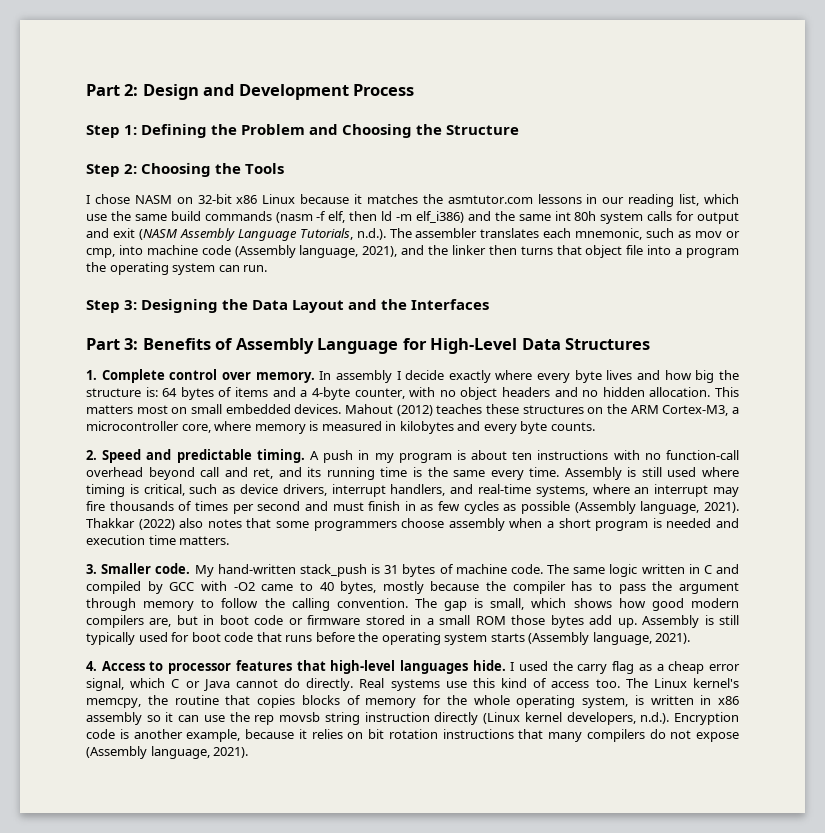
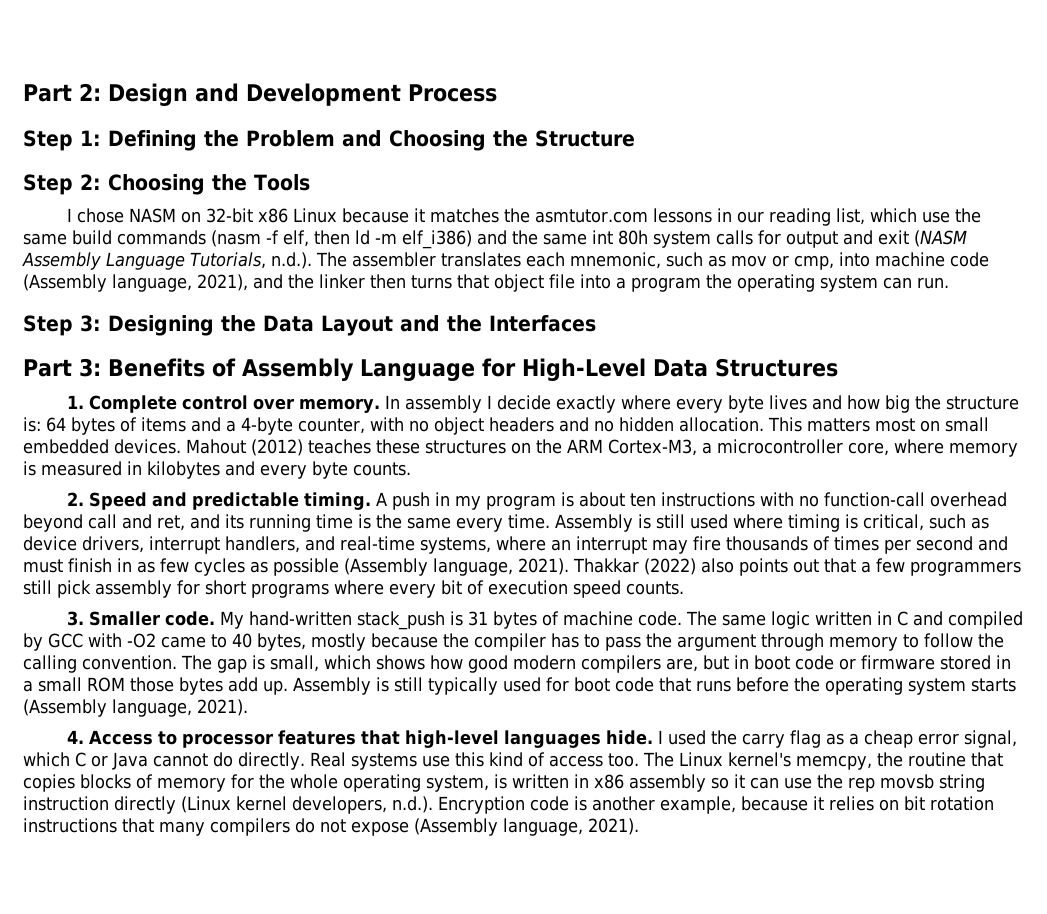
[207,518,740,531] [86,535,230,545] notes that some programmers choose assembly when a short program is needed and execution time matters. -> [739,558,1021,576] [23,580,684,598] points out that a few programmers still pick assembly for short programs where every bit of execution speed counts.

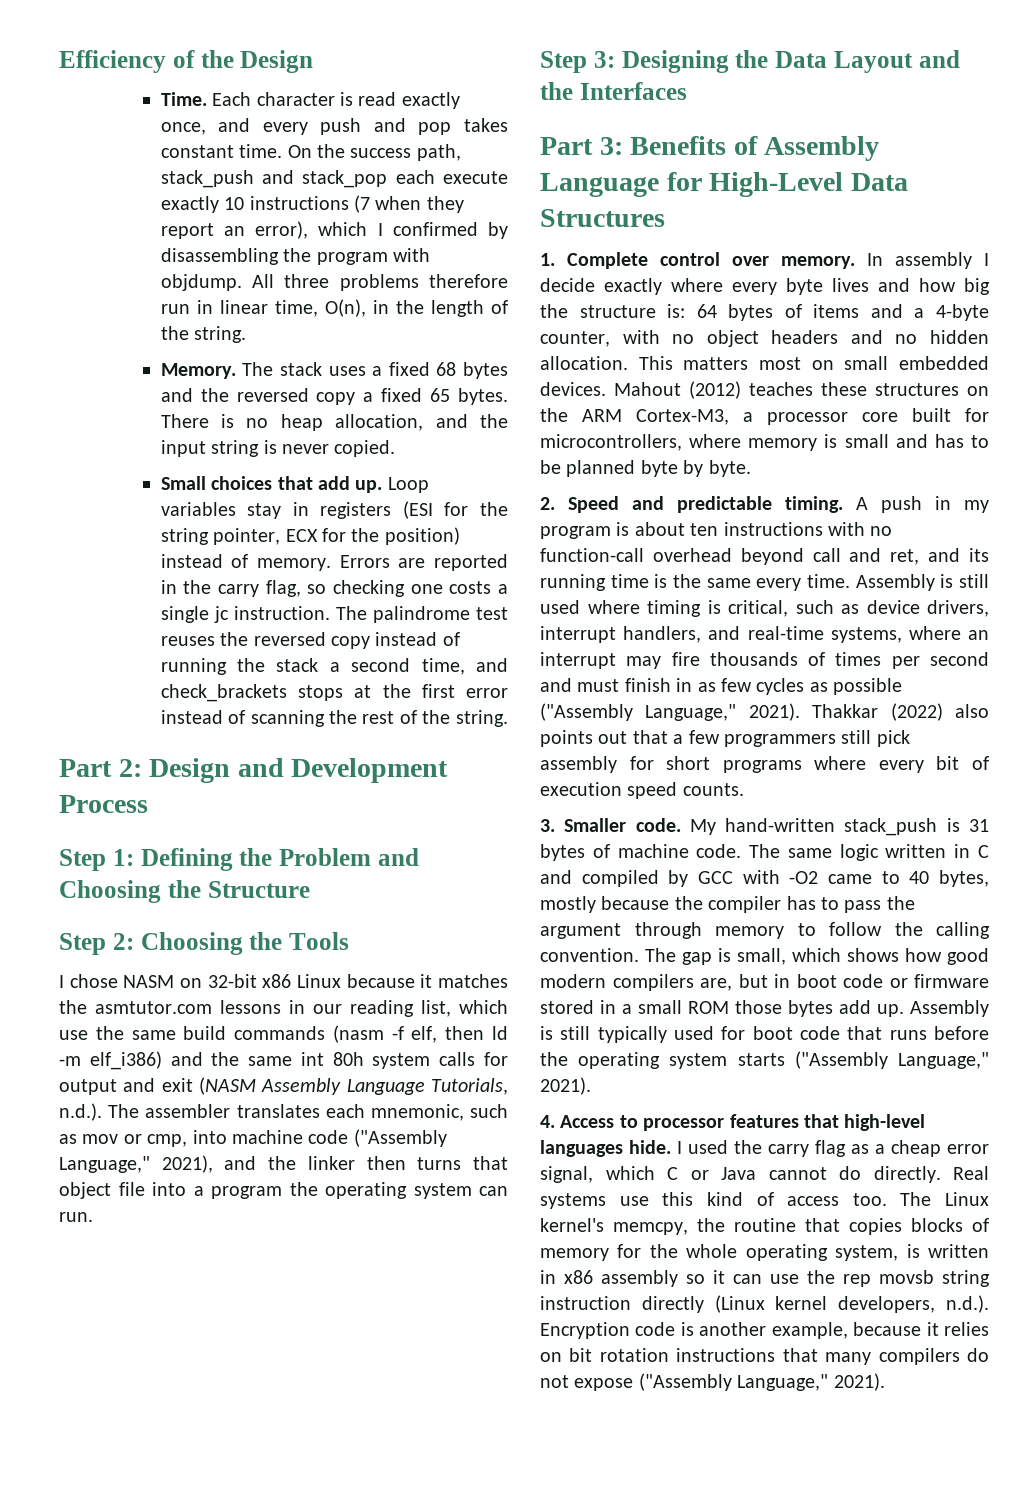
(23, 93) none -> [59,50,314,73] [160,92,460,109] [160,118,508,135] [160,144,461,161] [160,170,508,188] [160,195,464,213] [160,221,508,239] [160,248,430,265] [160,274,508,291] [160,299,509,317] [160,326,247,343] [160,362,508,379] [160,388,508,405] [160,414,509,431] [160,440,396,457] [160,476,429,493] [160,501,508,519] [160,527,460,545] [160,554,509,571] [160,580,509,597] [160,606,508,623] [160,632,460,649] [160,658,509,675] [160,684,508,702] [160,710,508,727] Efficiency of the Design // Time. Each character is read exactly once, and every push and pop takes constant time. On the success path, stack_push and stack_pop each execute exactly 10 instructions (7 when they report an error), which I confirmed by disassembling the program with objdump. All three problems therefore run in linear time, O(n), in the length of the string. // Memory. The stack uses a fixed 68 bytes and the reversed copy a fixed 65 bytes. There is no heap allocation, and the input string is never copied. // Small choices that add up. Loop variables stay in registers (ESI for the string pointer, ECX for the position) instead of memory. Errors are reported in the carry flag, so checking one costs a single jc instruction. The palindrome test reuses the reversed copy instead of running the stack a second time, and check_brackets stops at the first error instead of scanning the rest of the string. //
[23,274,192,292] (Assembly language, -> [353,1129,447,1147] [59,1156,150,1173] ("Assembly Language,"
[717,439,1018,457] [23,461,411,479] microcontroller core, where memory is measured in kilobytes and every byte counts. -> [767,408,989,425] [540,434,990,451] [540,460,751,477] processor core built for microcontrollers, where memory is small and has to be planned byte by byte.
[344,558,513,576] (Assembly language, -> [540,703,737,721] ("Assembly Language,"
[23,699,192,717] (Assembly language, -> [794,1051,989,1069] ("Assembly Language,"
[414,818,583,836] (Assembly language, -> [638,1373,829,1391] ("Assembly Language,"

